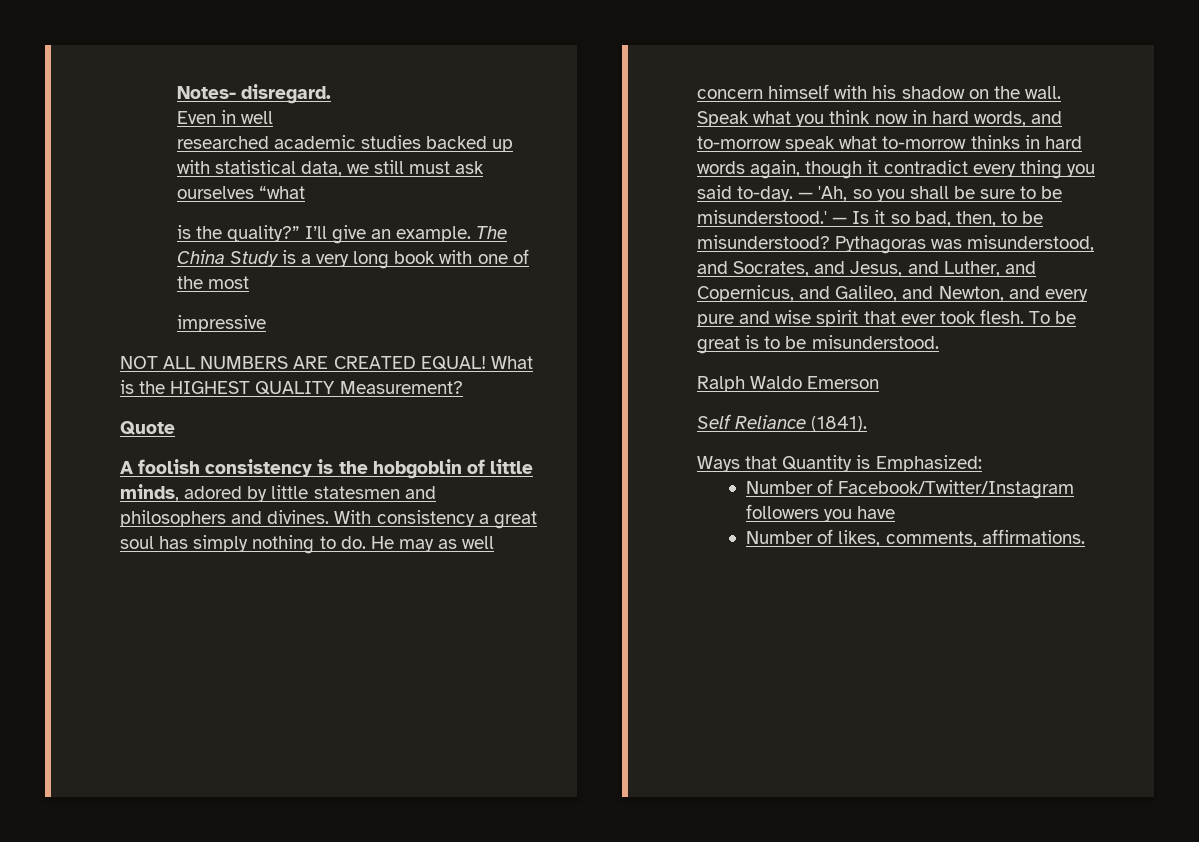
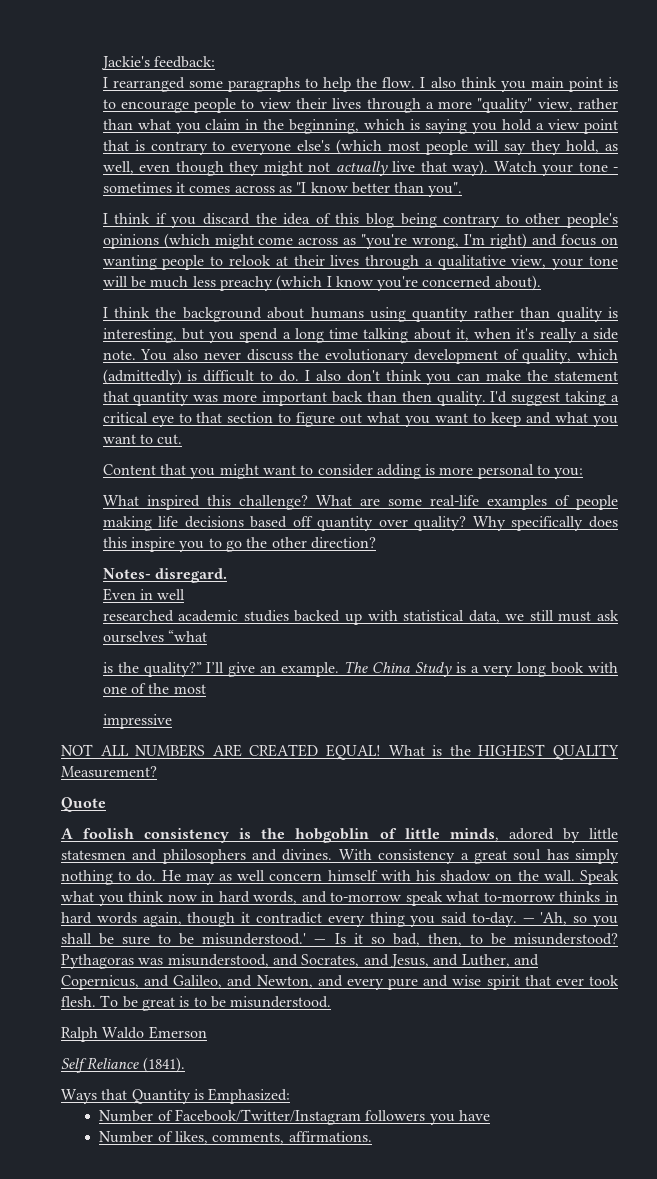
(176, 92) none -> [100,56,215,70] [102,77,618,92] [102,98,618,113] [102,119,618,134] [102,139,619,155] [102,160,619,176] [102,182,463,197] [102,213,618,228] [102,233,619,249] [102,255,618,270] [102,275,541,291] [102,307,618,322] [102,328,618,343] [102,349,618,364] [102,369,618,385] [102,391,619,406] [102,412,618,427] [102,434,183,445] [102,464,584,479] [102,495,619,510] [102,516,618,531] [102,537,376,552] Jackie's feedback: // I rearranged some paragraphs to help the flow. I also think you main point is to encourage people to view their lives through a more "quality" view, rather than what you claim in the beginning, which is saying you hold a view point that is contrary to everyone else's (which most people will say they hold, as well, even though they might not actually live that way). Watch your tone - sometimes it comes across as "I know better than you". // I think if you discard the idea of this blog being contrary to other people's opinions (which might come across as "you're wrong, I'm right) and focus on wanting people to relook at their lives through a qualitative view, your tone will be much less preachy (which I know you're concerned about). // I think the background about humans using quantity rather than quality is interesting, but you spend a long time talking about it, when it's really a side note. You also never discuss the evolutionary development of quality, which (admittedly) is difficult to do. I also don't think you can make the statement that quantity was more important back than then quality. I'd suggest taking a critical eye to that section to figure out what you want to keep and what you want to cut. // Content that you might want to consider adding is more personal to you: // What inspired this challenge? What are some real-life examples of people making life decisions based off quantity over quality? Why specifically does this inspire you to go the other direction? //

